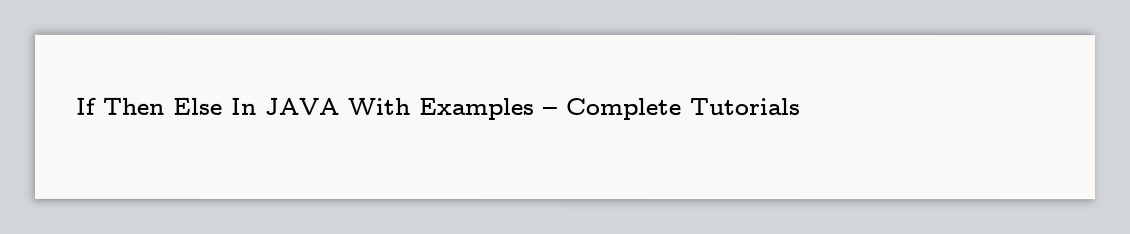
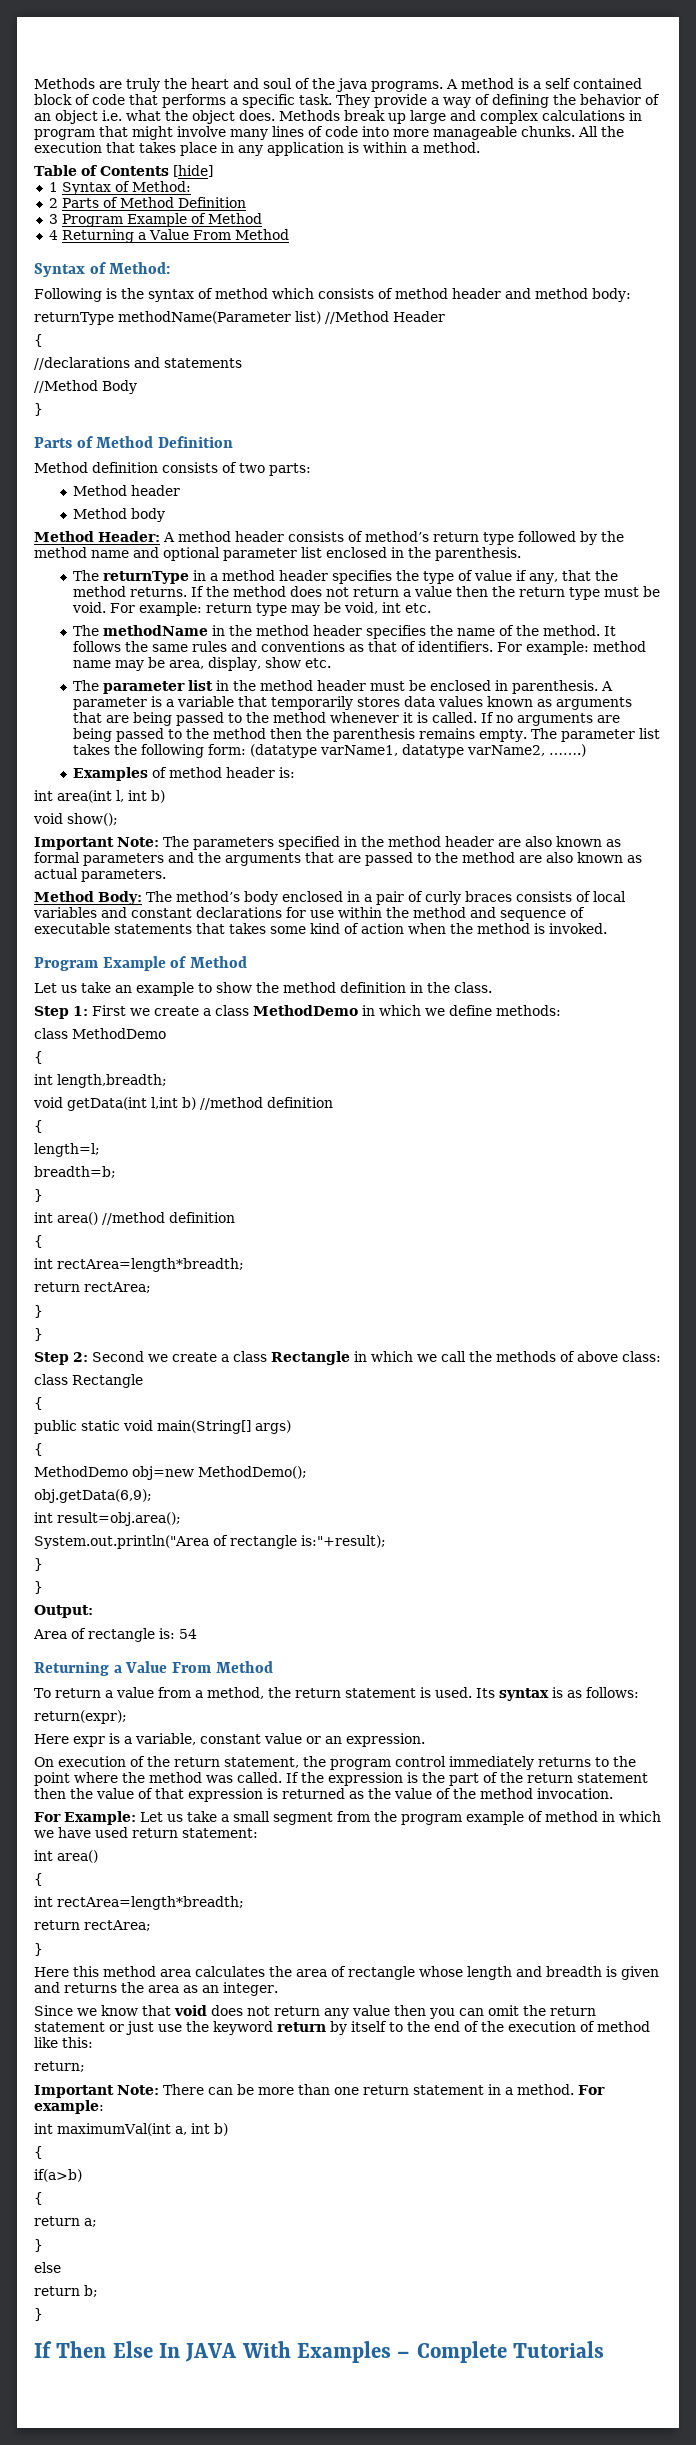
(76, 106) none -> [34,78,642,92] [34,94,660,108] [34,110,642,124] [34,126,624,140] [34,142,480,156] [34,165,213,177] [48,181,191,195] [48,197,246,208] [48,213,262,227] [48,229,289,243] [34,262,171,277] [34,288,631,302] [34,311,445,325] [34,334,43,347] [34,357,242,370] [34,380,137,394] [34,403,43,416] [34,436,234,448] [34,462,311,476] [73,485,181,496] [73,508,166,522] [34,531,624,545] [34,547,521,561] [73,570,619,584] [73,586,661,600] [72,602,432,616] [73,625,617,639] [73,641,647,655] [73,657,332,671] [73,680,614,694] [73,696,633,710] [73,712,621,726] [73,728,661,742] [73,744,587,758] [73,767,296,781] [34,790,165,803] [33,813,118,826] [34,836,621,850] [34,852,642,866] [34,868,166,882] [34,891,626,905] [33,907,585,921] [34,923,607,934] [34,956,248,971] [34,982,492,996] [34,1005,561,1019] [34,1028,166,1039] [34,1051,43,1064] [34,1074,167,1088] [33,1097,333,1111] [34,1120,43,1133] [34,1143,100,1157] [34,1166,116,1178] [34,1189,43,1202] [34,1212,235,1225] [34,1235,43,1248] [34,1258,244,1272] [34,1282,151,1293] [34,1305,43,1318] [34,1328,43,1341] [34,1351,661,1365] [34,1374,143,1388] [34,1397,43,1410] [34,1420,291,1434] [34,1443,43,1456] [34,1466,307,1480] [34,1489,152,1503] [34,1512,181,1526] [34,1535,386,1549] [34,1558,43,1571] [34,1581,43,1594] [34,1605,93,1618] [33,1628,197,1642] [34,1661,273,1676] [34,1687,639,1701] [34,1710,127,1724] [34,1733,425,1747] [34,1756,636,1770] [34,1772,648,1786] [34,1788,613,1802] [34,1811,661,1825] [34,1827,258,1838] [34,1850,98,1863] [34,1873,43,1886] [34,1896,244,1910] [34,1920,151,1931] [34,1943,43,1956] [34,1966,659,1980] [34,1982,278,1996] [34,2005,596,2019] [34,2021,650,2035] [34,2037,93,2048] [34,2061,85,2072] [34,2084,605,2098] [34,2100,104,2114] [34,2123,228,2136] [34,2146,43,2159] [34,2169,82,2182] [34,2192,43,2205] [34,2216,97,2227] [34,2239,43,2252] [34,2262,61,2273] [34,2285,98,2297] [34,2308,43,2321] Methods are truly the heart and soul of the java programs. A method is a self contained block of code that performs a specific task. They provide a way of defining the behavior of an object i.e. what the object does. Methods break up large and complex calculations in program that might involve many lines of code into more manageable chunks. All the execution that takes place in any application is within a method. // Table of Contents [hide] // 1 Syntax of Method: // 2 Parts of Method Definition // 3 Program Example of Method // 4 Returning a Value From Method // Syntax of Method: // Following is the syntax of method which consists of method header and method body: // returnType methodName(Parameter list) //Method Header // { // //declarations and statements // //Method Body // } // Parts of Method Definition // Method definition consists of two parts: // Method header // Method body // Method Header: A method header consists of method’s return type followed by the method name and optional parameter list enclosed in the parenthesis. // The returnType in a method header specifies the type of value if any, that the method returns. If the method does not return a value then the return type must be void. For example: return type may be void, int etc. // The methodName in the method header specifies the name of the method. It follows the same rules and conventions as that of identifiers. For example: method name may be area, display, show etc. // The parameter list in the method header must be enclosed in parenthesis. A parameter is a variable that temporarily stores data values known as arguments that are being passed to the method whenever it is called. If no arguments are being passed to the method then the parenthesis remains empty. The parameter list takes the following form: (datatype varName1, datatype varName2, …….) // Examples of method header is: // int area(int l, int b) // void show(); // Important Note: The parameters specified in the method header are also known as formal parameters and the arguments that are passed to the method are also known as actual parameters. // Method Body: The method’s body enclosed in a pair of curly braces consists of local variables and constant declarations for use within the method and sequence of executable statements that takes some kind of action when the method is invoked. // Program Example of Method // Let us take an example to show the method definition in the class. // Step 1: First we create a class MethodDemo in which we define methods: // class MethodDemo // { // int length,breadth; // void getData(int l,int b) //method definition // { // length=l; // breadth=b; // } // int area() //method definition // { // int rectArea=length*breadth; // return rectArea; // } // } // Step 2: Second we create a class Rectangle in which we call the methods of above class: // class Rectangle // { // public static void main(String[] args) // { // MethodDemo obj=new MethodDemo(); // obj.getData(6,9); // int result=obj.area(); // System.out.println("Area of rectangle is:"+result); // } // } // Output: // Area of rectangle is: 54 // Returning a Value From Method // To return a value from a method, the return statement is used. Its syntax is as follows: // return(expr); // Here expr is a variable, constant value or an expression. // On execution of the return statement, the program control immediately returns to the point where the method was called. If the expression is the part of the return statement then the value of that expression is returned as the value of the method invocation. // For Example: Let us take a small segment from the program example of method in which we have used return statement: // int area() // { // int rectArea=length*breadth; // return rectArea; // } // Here this method area calculates the area of rectangle whose length and breadth is given and returns the area as an integer. // Since we know that void does not return any value then you can omit the return statement or just use the keyword return by itself to the end of the execution of method like this: // return; // Important Note: There can be more than one return statement in a method. For example: // int maximumVal(int a, int b) // { // if(a>b) // { // return a; // } // else // return b; // } //

